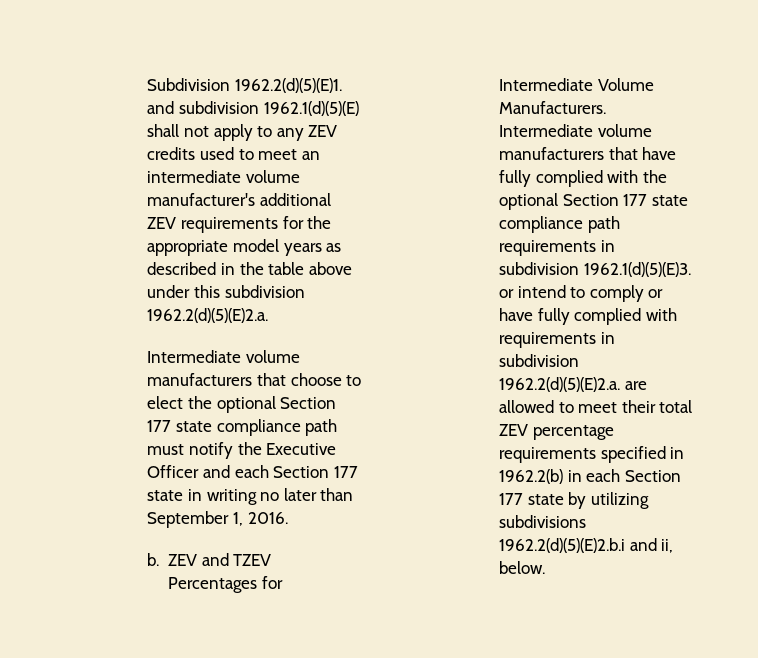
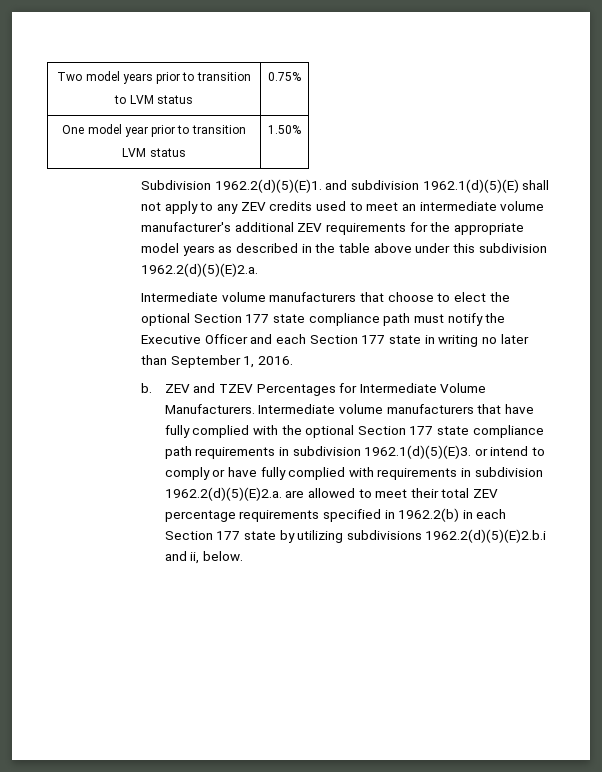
(147, 84) none -> [57,71,251,84] [114,95,193,104] [268,72,301,81] [62,124,246,137] [122,148,186,157] [268,125,301,134] Two model years prior to transition // to LVM status | 0.75% // One model year prior to transition // LVM status | 1.50% //

